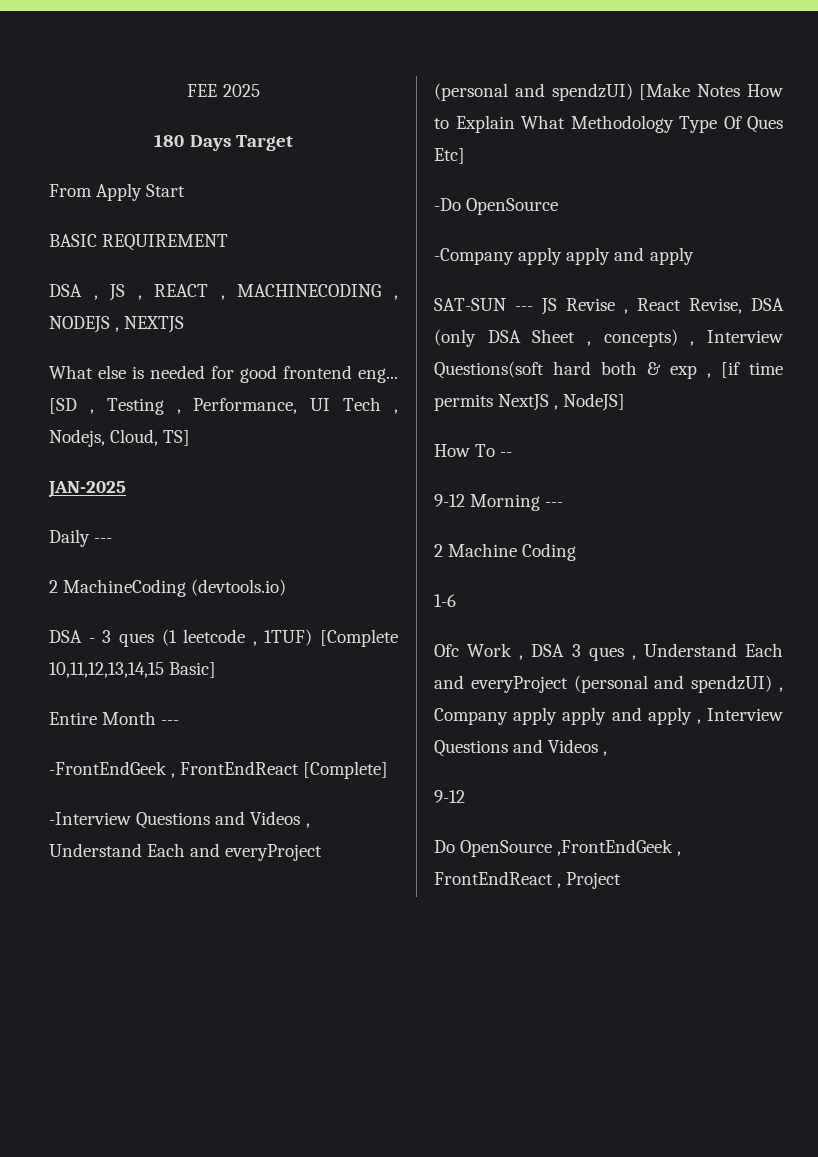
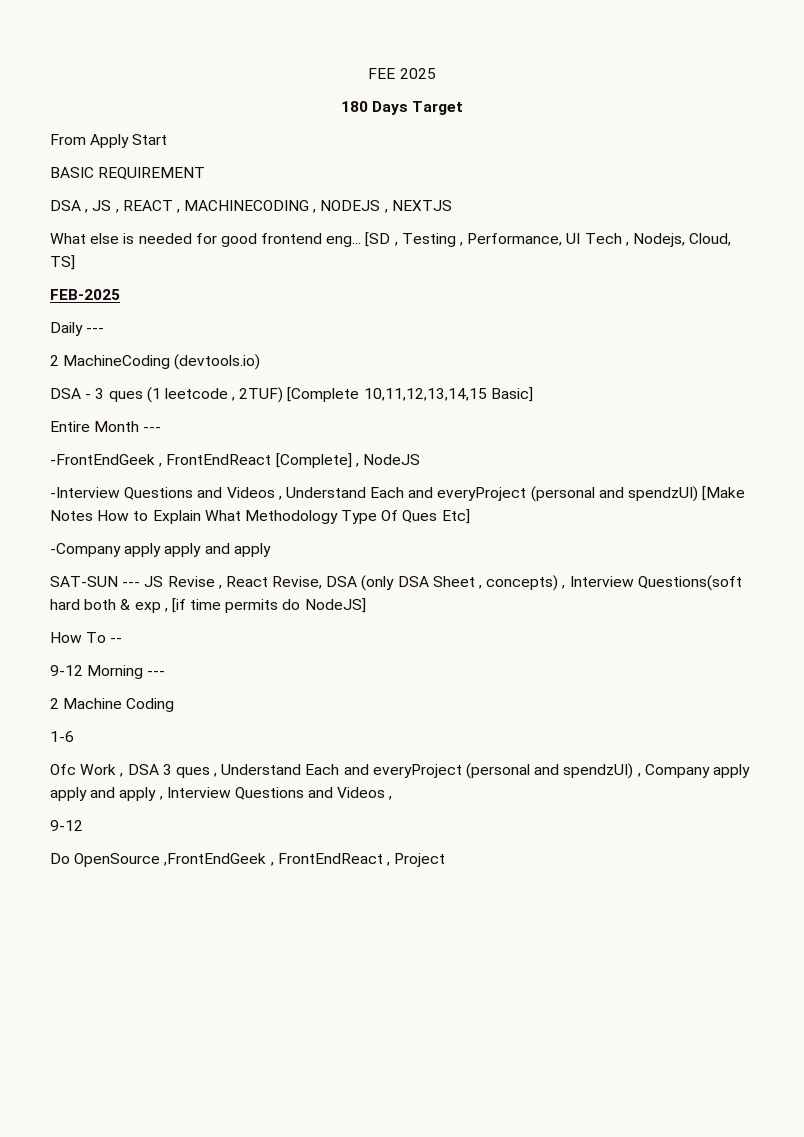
[48,481,126,498] JAN-2025 -> [50,289,120,300] FEB-2025
[264,629,313,646] 1TUF) -> [239,387,284,403] 2TUF)
(389, 770) none -> [354,454,420,467] , NodeJS
[434,198,559,215] // -Do OpenSource -> (470, 516) none
[498,394,559,411] NextJS , -> [282,599,301,610] do

